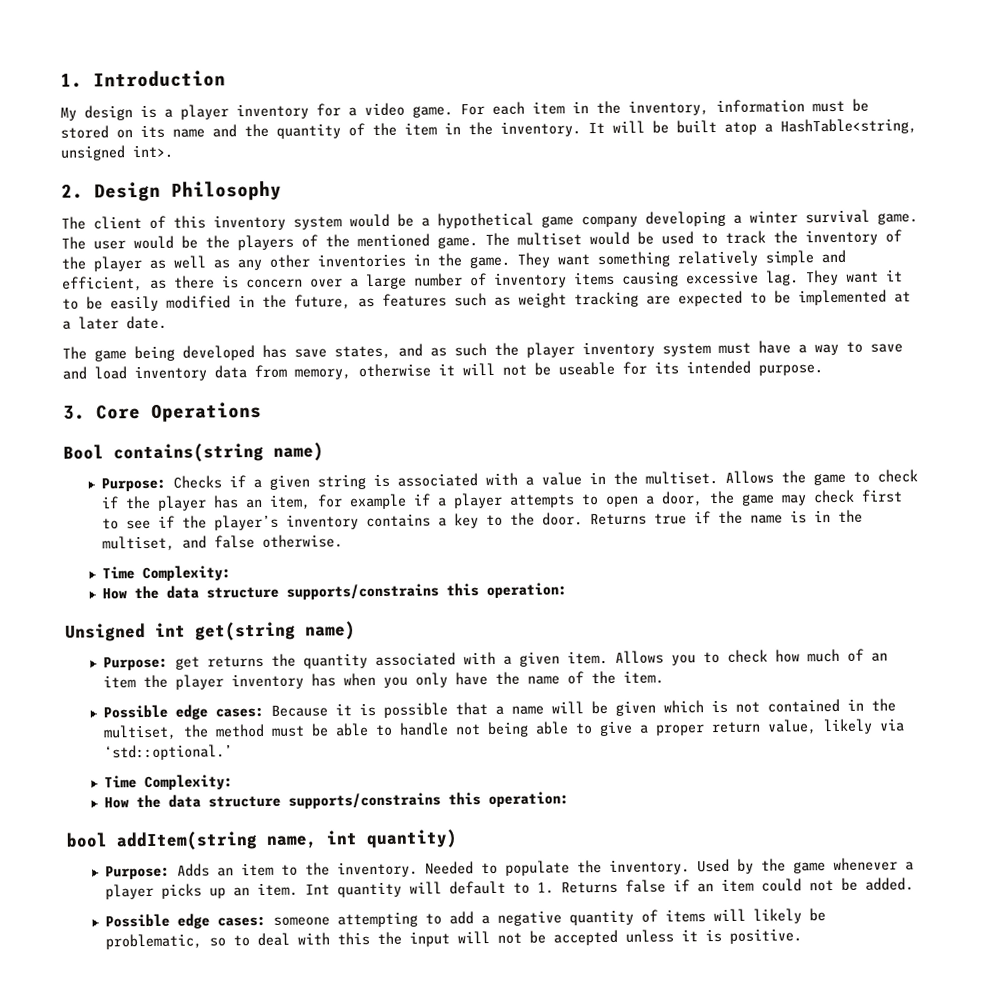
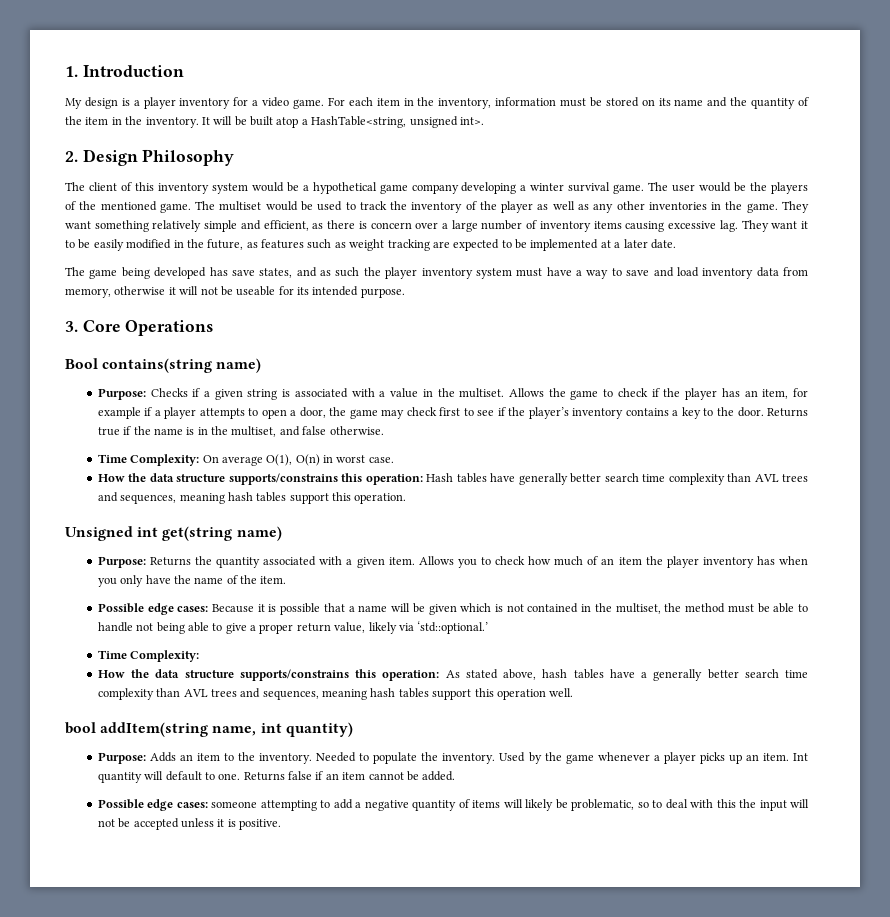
[102,582,568,600] // How the data structure supports/constrains this operation: -> [202,454,394,466] [97,473,808,485] [97,492,407,504] On average O(1), O(n) in worst case. // How the data structure supports/constrains this operation: Hash tables have generally better search time complexity than AVL trees and sequences, meaning hash tables support this operation.
[175,655,265,670] get returns -> [149,557,191,566] Returns
(570, 799) none -> [445,669,809,681] [97,688,574,700] As stated above, hash tables have a generally better search time complexity than AVL trees and sequences, meaning hash tables support this operation well.
[537,881,555,894] 1. -> [218,773,241,780] one.
[761,878,835,892] could not -> [368,772,404,780] cannot

